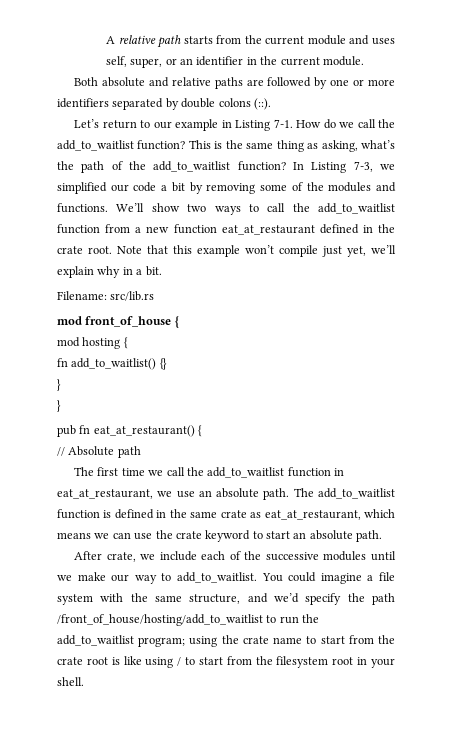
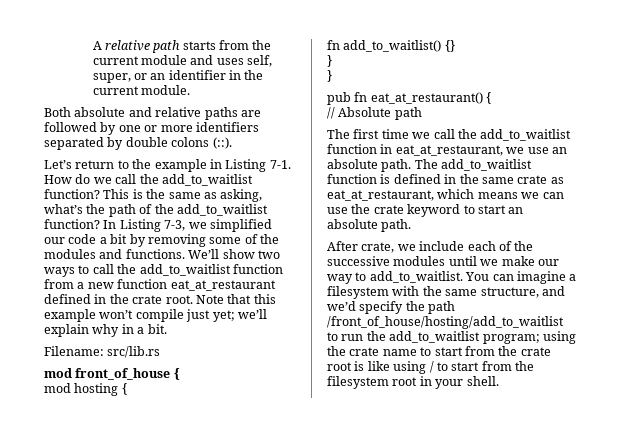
[153,121,172,129] our -> [132,159,152,169] the
[276,140,304,152] thing -> (201, 195) none
[347,246,366,257] yet, -> [212,310,235,322] yet;
[288,572,317,582] could -> [492,274,514,281] can
[379,572,396,581] [57,594,93,605] file system -> [327,286,389,299] filesystem

